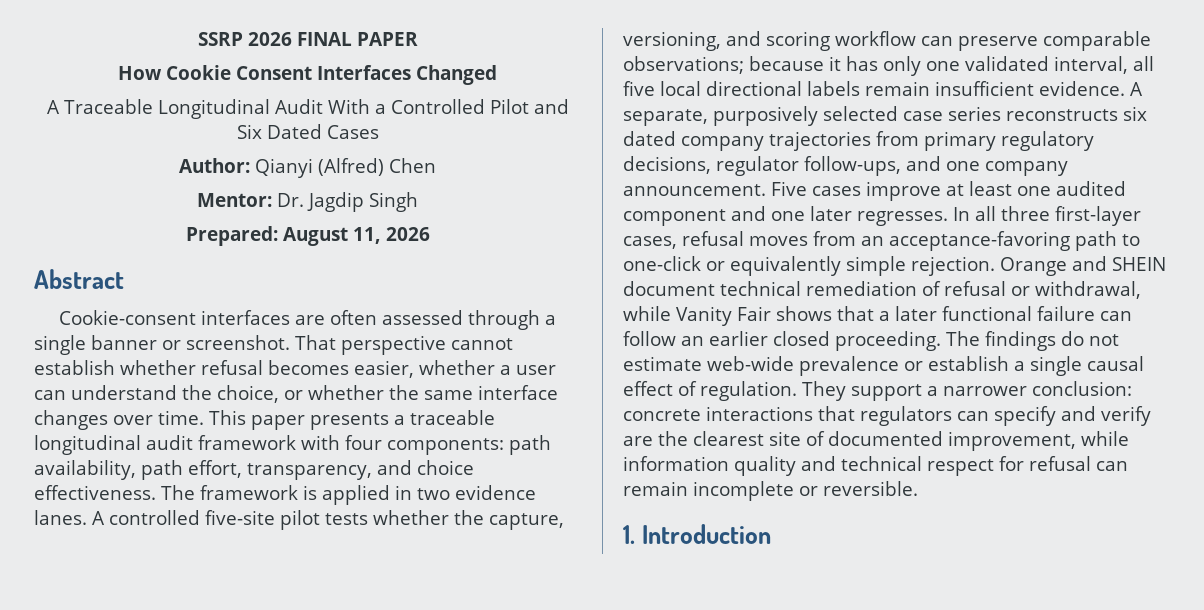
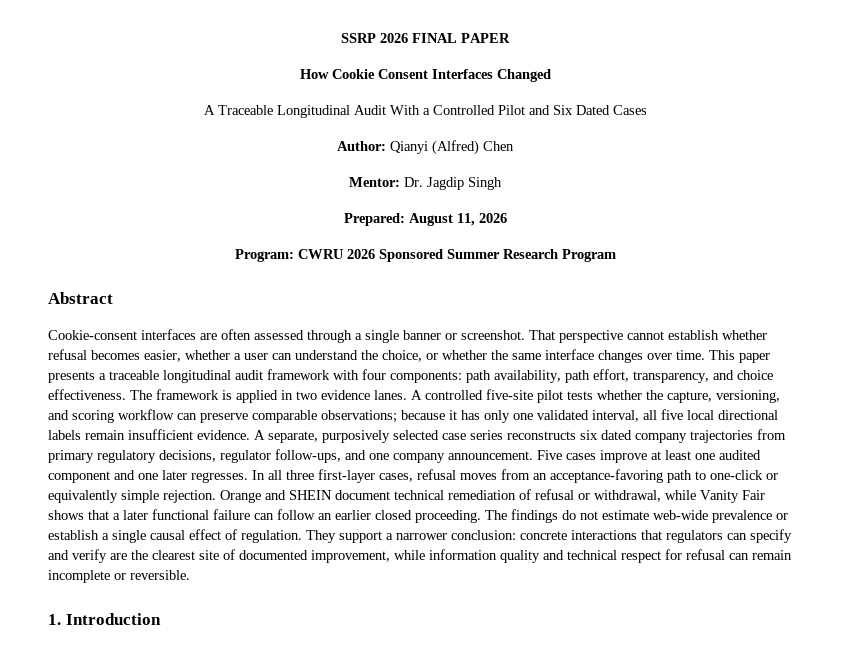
(430, 234) none -> [234,249,616,262] // Program: CWRU 2026 Sponsored Summer Research Program

